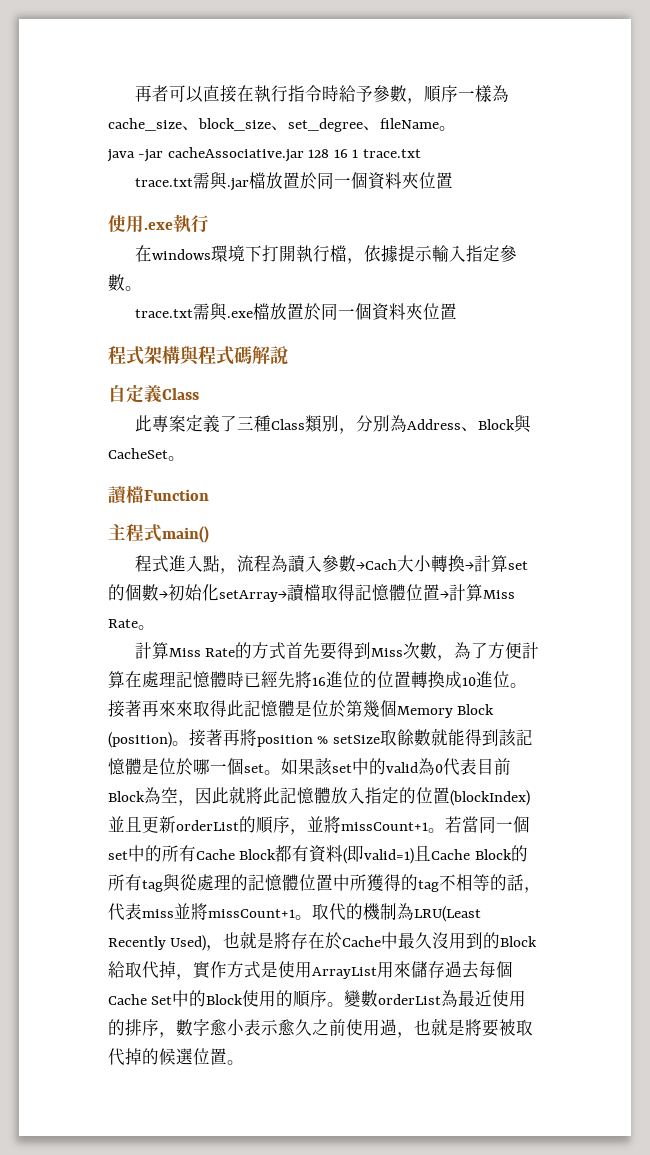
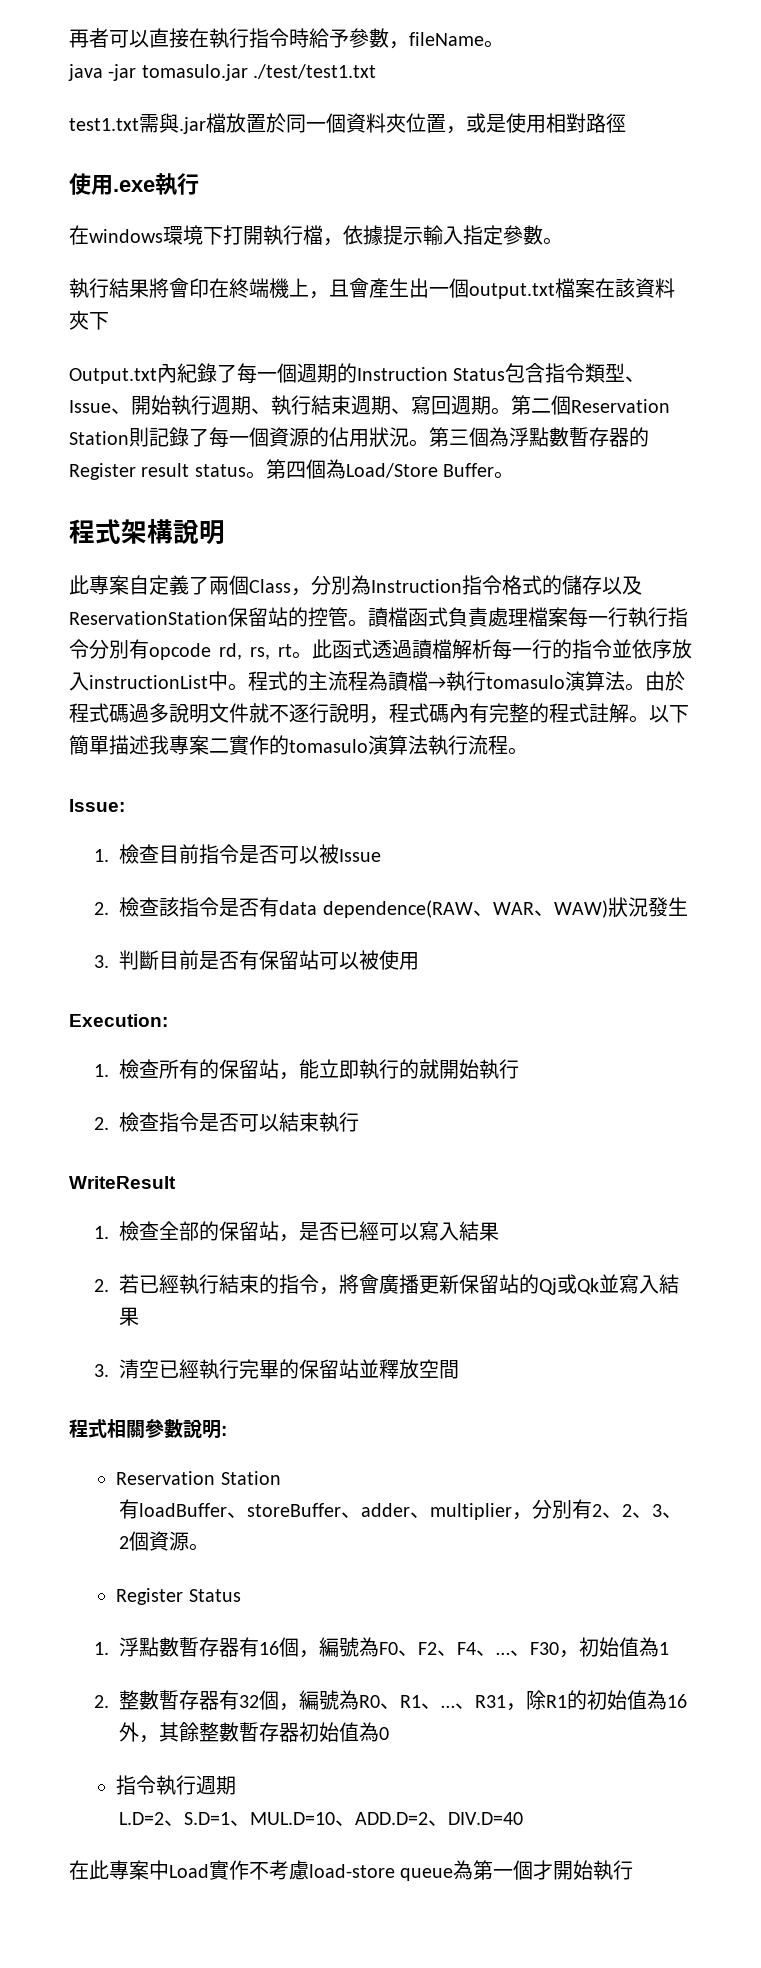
[423,85,509,103] [108,118,456,132] [107,147,421,162] [134,178,193,187] 順序一樣為cache_size、block_size、set_degree、fileName。 // java -jar cacheAssociative.jar 128 16 1 trace.txt // trace.txt -> [409,32,504,48] [68,64,377,81] [69,118,139,131] fileName。 // java -jar tomasulo.jar ./test/test1.txt // test1.txt
(453, 180) none -> [446,113,626,134] ，或是使用相對路徑
[134,303,457,321] [108,345,288,366] [108,384,199,403] [134,415,532,434] [108,448,185,461] [108,486,209,504] [108,524,209,543] [134,555,528,574] [108,584,515,602] [108,619,155,630] [134,642,540,661] [108,671,527,688] [108,700,495,718] [108,729,533,748] [108,758,511,776] [108,787,530,806] [108,816,530,835] [108,845,528,864] [108,874,541,893] [108,903,481,922] [108,932,538,951] [108,961,513,980] [108,990,527,1008] [108,1019,533,1038] [108,1048,244,1066] trace.txt需與.exe檔放置於同一個資料夾位置 // 程式架構與程式碼解說 // 自定義Class // 此專案定義了三種Class類別，分別為Address、Block與CacheSet。 // 讀檔Function // 主程式main() // 程式進入點，流程為讀入參數→Cach大小轉換→計算set的個數→初始化setArray→讀檔取得記憶體位置→計算Miss Rate。 // 計算Miss Rate的方式首先要得到Miss次數，為了方便計算在處理記憶體時已經先將16進位的位置轉換成10進位。接著再來來取得此記憶體是位於第幾個Memory Block (position)。接著再將position % setSize取餘數就能得到該記憶體是位於哪一個set。如果該set中的valid為0代表目前Block為空，因此就將此記憶體放入指定的位置(blockIndex)並且更新orderList的順序，並將missCount+1。若當同一個set中的所有Cache Block都有資料(即valid=1)且Cache Block的所有tag與從處理的記憶體位置中所獲得的tag不相等的話，代表miss並將missCount+1。取代的機制為LRU(Least Recently Used)，也就是將存在於Cache中最久沒用到的Block給取代掉，實作方式是使用ArrayList用來儲存過去每個Cache Set中的Block使用的順序。變數orderList為最近使用的排序，數字愈小表示愈久之前使用過，也就是將要被取代掉的候選位置。 -> [69,278,675,299] [69,310,109,330] [69,363,646,384] [69,395,670,415] [69,427,649,448] [69,459,515,480] [69,519,225,545] [69,575,642,596] [69,607,688,628] [69,639,692,660] [69,671,685,691] [69,703,689,724] [69,735,528,755] [69,799,125,812] [94,844,382,864] [94,897,688,918] [94,950,420,970] [69,1014,168,1027] [94,1059,520,1080] [94,1112,360,1132] [69,1176,176,1189] [94,1221,500,1242] [94,1274,680,1295] [119,1307,140,1326] [94,1359,460,1379] [69,1419,227,1439] [116,1471,281,1485] [119,1499,683,1520] [119,1531,210,1551] [116,1588,241,1605] [94,1637,670,1658] [94,1690,688,1711] [119,1722,390,1743] [116,1775,237,1795] [119,1812,524,1826] [69,1860,634,1881] 執行結果將會印在終端機上，且會產生出一個output.txt檔案在該資料夾下 // Output.txt內紀錄了每一個週期的Instruction Status包含指令類型、Issue、開始執行週期、執行結束週期、寫回週期。第二個Reservation Station則記錄了每一個資源的佔用狀況。第三個為浮點數暫存器的Register result status。第四個為Load/Store Buffer。 // 程式架構說明 // 此專案自定義了兩個Class，分別為Instruction指令格式的儲存以及ReservationStation保留站的控管。讀檔函式負責處理檔案每一行執行指令分別有opcode rd, rs, rt。此函式透過讀檔解析每一行的指令並依序放入instructionList中。程式的主流程為讀檔→執行tomasulo演算法。由於程式碼過多說明文件就不逐行說明，程式碼內有完整的程式註解。以下簡單描述我專案二實作的tomasulo演算法執行流程。 // Issue: // 1.檢查目前指令是否可以被Issue // 2.檢查該指令是否有data dependence(RAW、WAR、WAW)狀況發生 // 3.判斷目前是否有保留站可以被使用 // Execution: // 1.檢查所有的保留站，能立即執行的就開始執行 // 2.檢查指令是否可以結束執行 // WriteResult // 1.檢查全部的保留站，是否已經可以寫入結果 // 2.若已經執行結束的指令，將會廣播更新保留站的Qj或Qk並寫入結果 // 3.清空已經執行完畢的保留站並釋放空間 // 程式相關參數說明: // Reservation Station // 有loadBuffer、storeBuffer、adder、multiplier，分別有2、2、3、2個資源。 // Register Status // 1.浮點數暫存器有16個，編號為F0、F2、F4、…、F30，初始值為1 // 2.整數暫存器有32個，編號為R0、R1、…、R31，除R1的初始值為16外，其餘整數暫存器初始值為0 // 指令執行週期 // L.D=2、S.D=1、MUL.D=10、ADD.D=2、DIV.D=40 // 在此專案中Load實作不考慮load-store queue為第一個才開始執行

